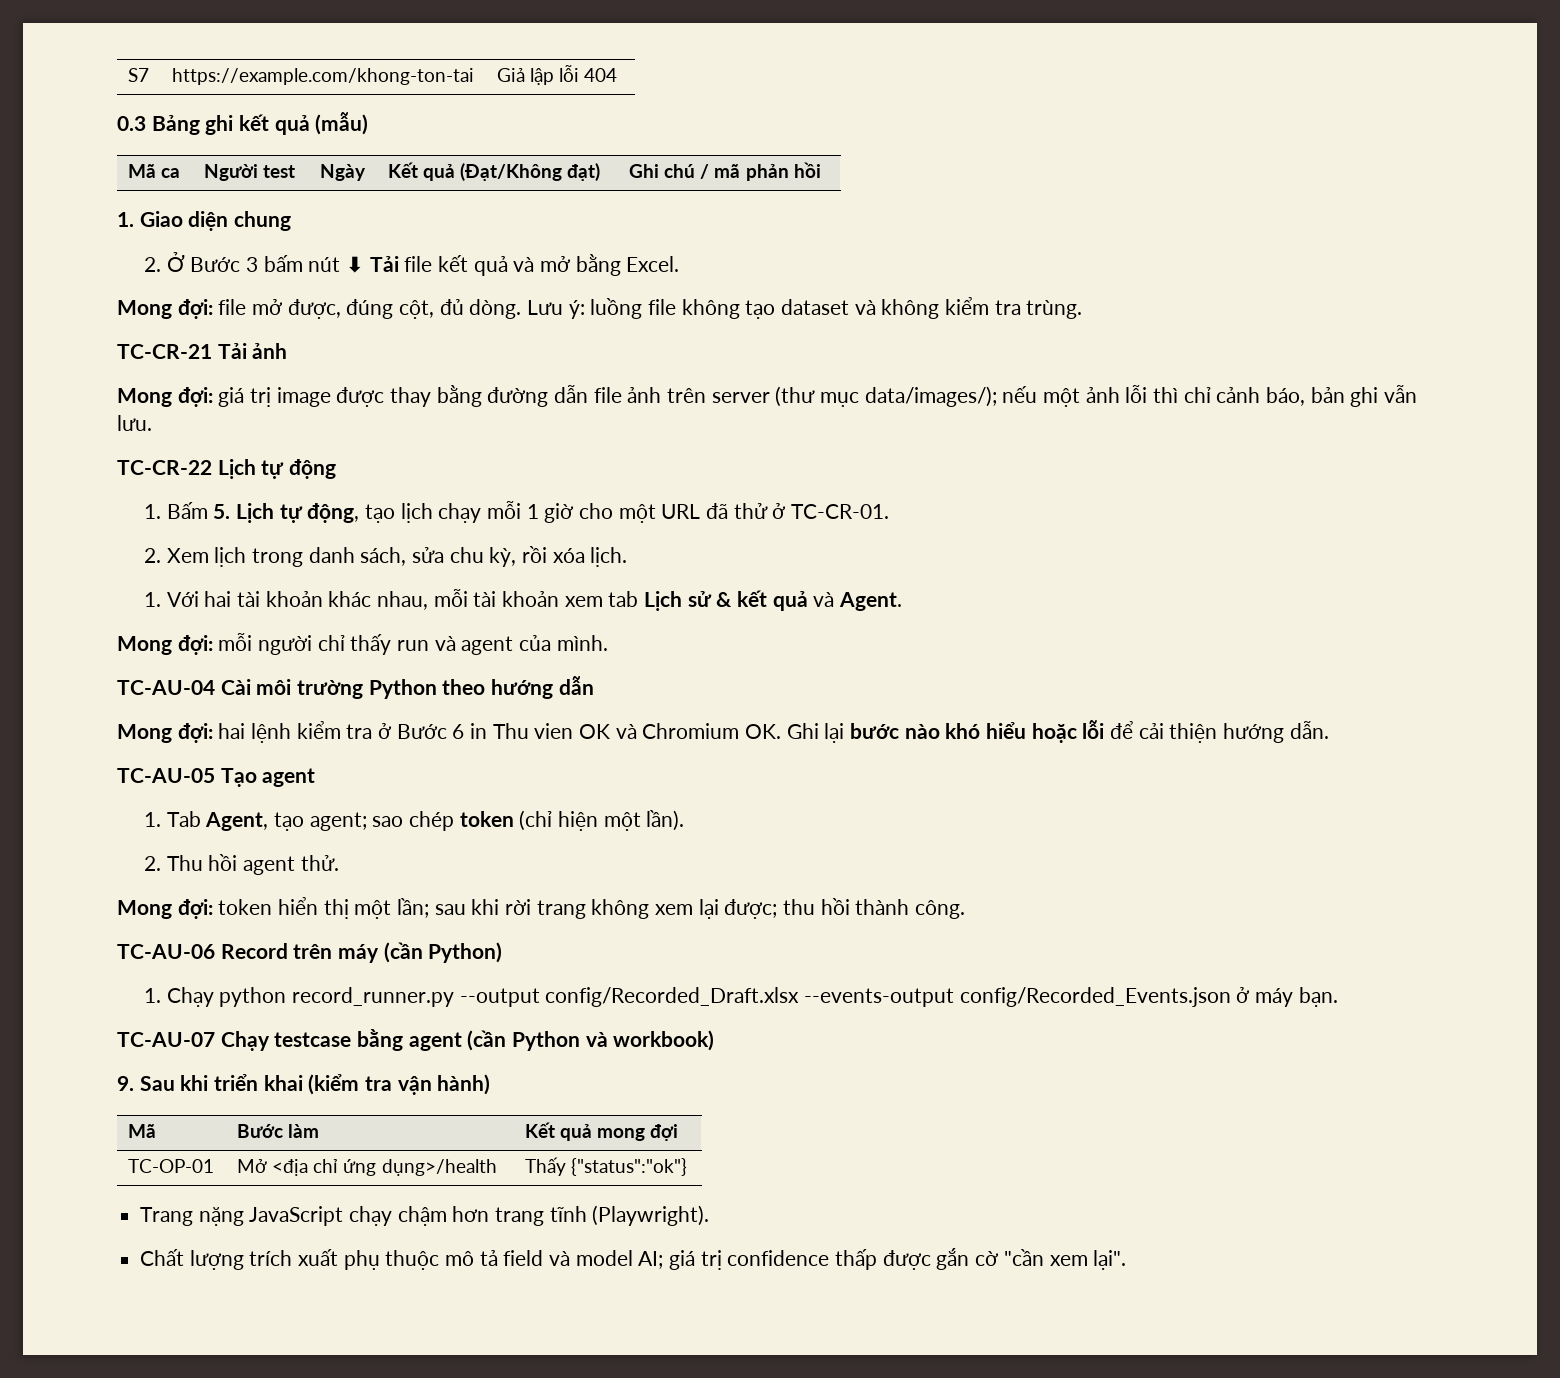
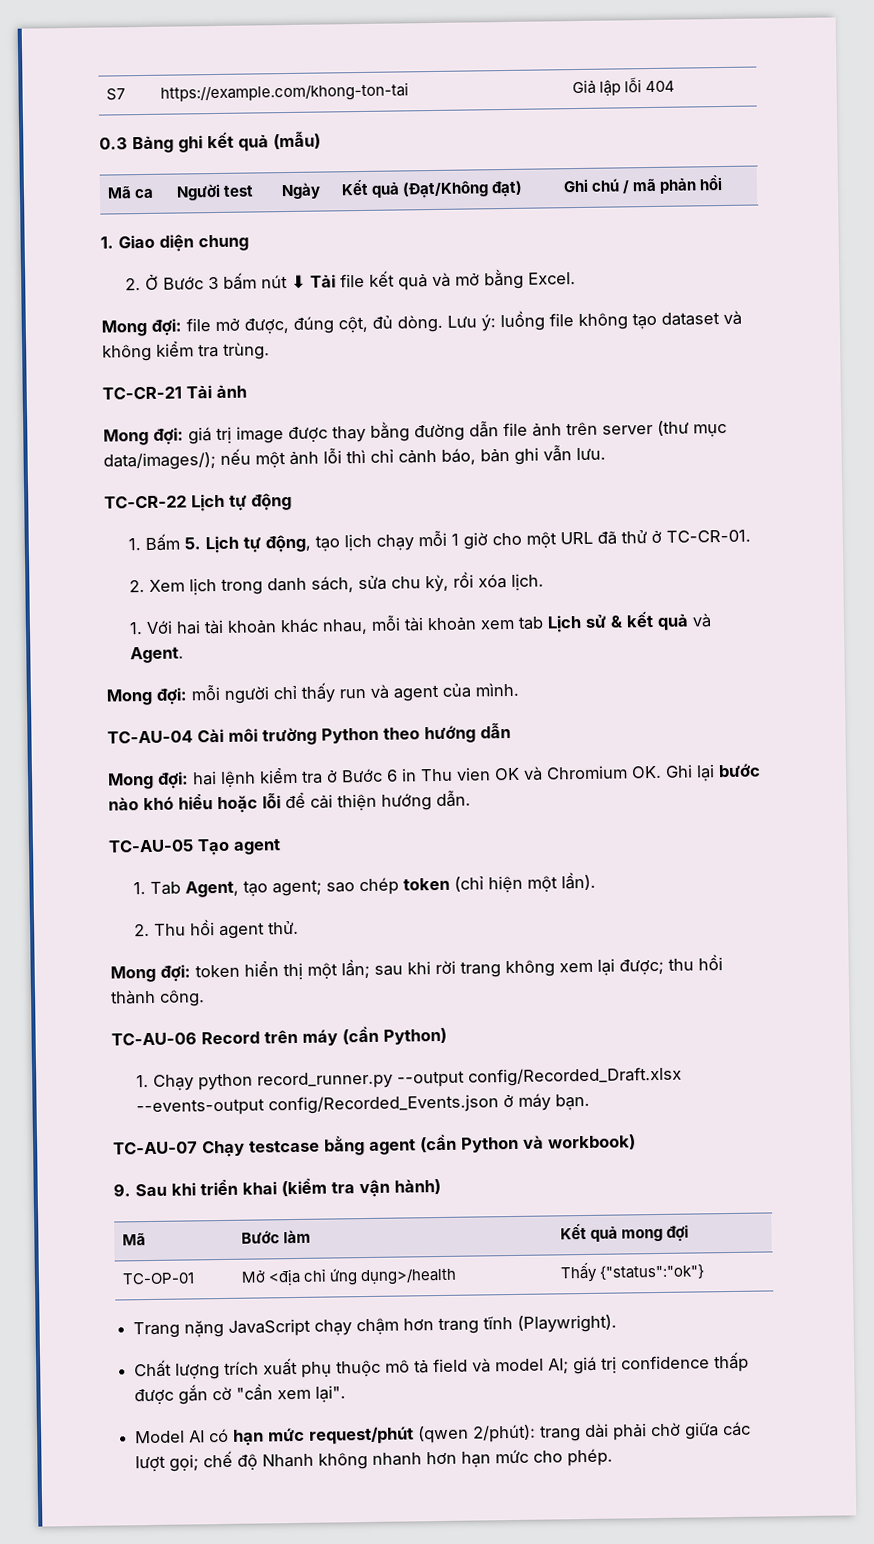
(1127, 1260) none -> [135,1421,752,1446] [135,1448,614,1473] // Model AI có hạn mức request/phút (qwen 2/phút): trang dài phải chờ giữa các lượt gọi; chế độ Nhanh không nhanh hơn hạn mức cho phép.

